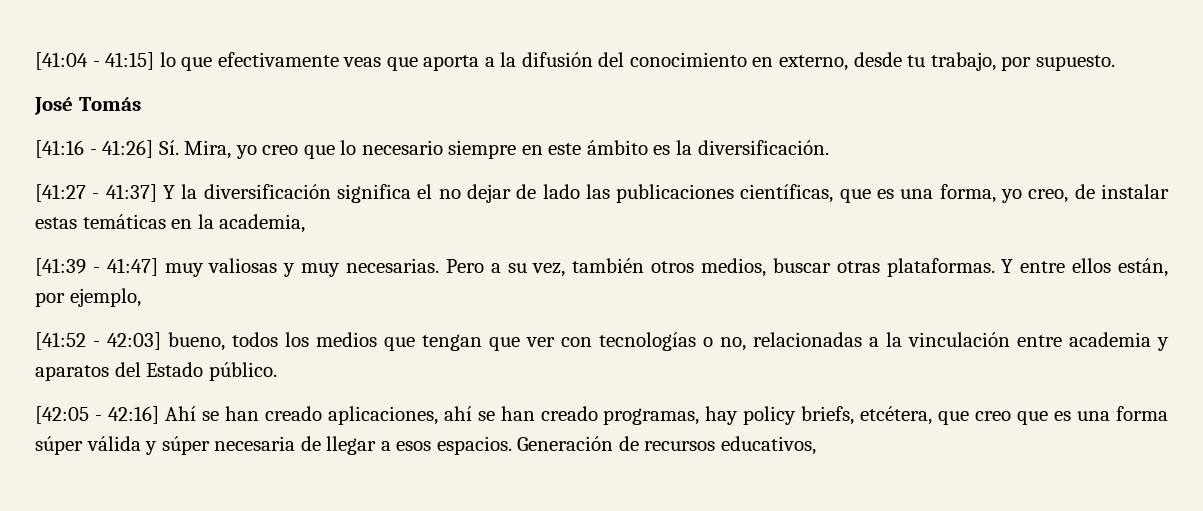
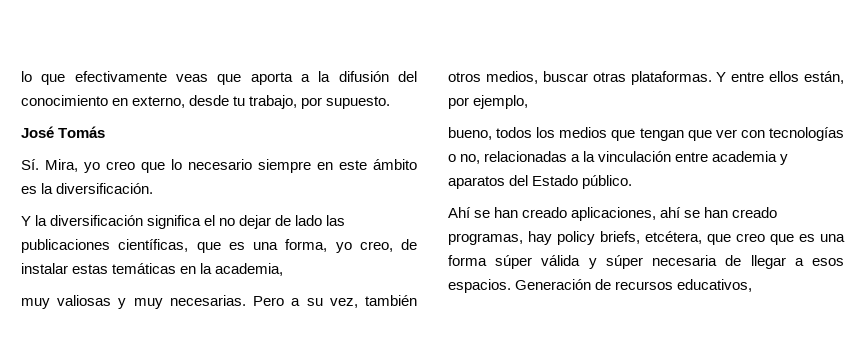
[35,52,155,70] [41:04 - 41:15] -> (21, 76) none
[35,140,154,158] [41:16 - 41:26] -> (106, 132) none
[35,184,157,202] [41:27 - 41:37] -> (154, 188) none
[35,258,158,276] [41:39 - 41:47] -> (284, 269) none
[35,332,161,350] [41:52 - 42:03] -> (529, 102) none
[35,406,159,424] [42:05 - 42:16] -> (633, 182) none

